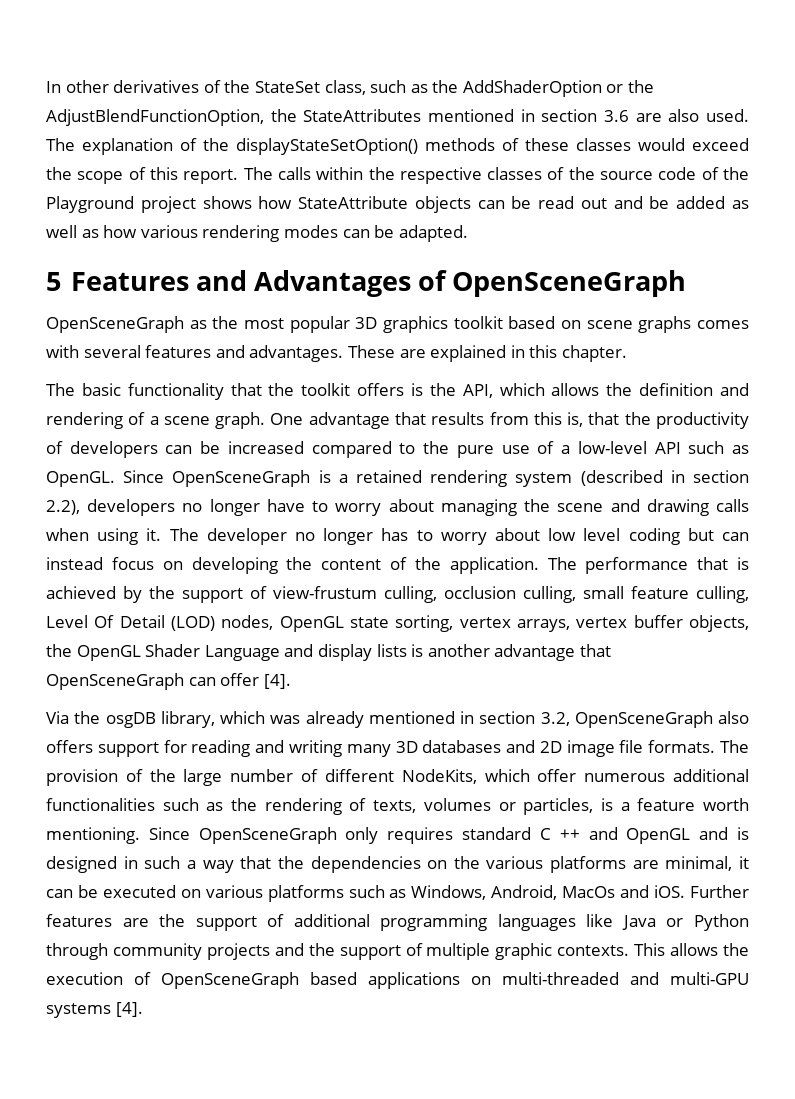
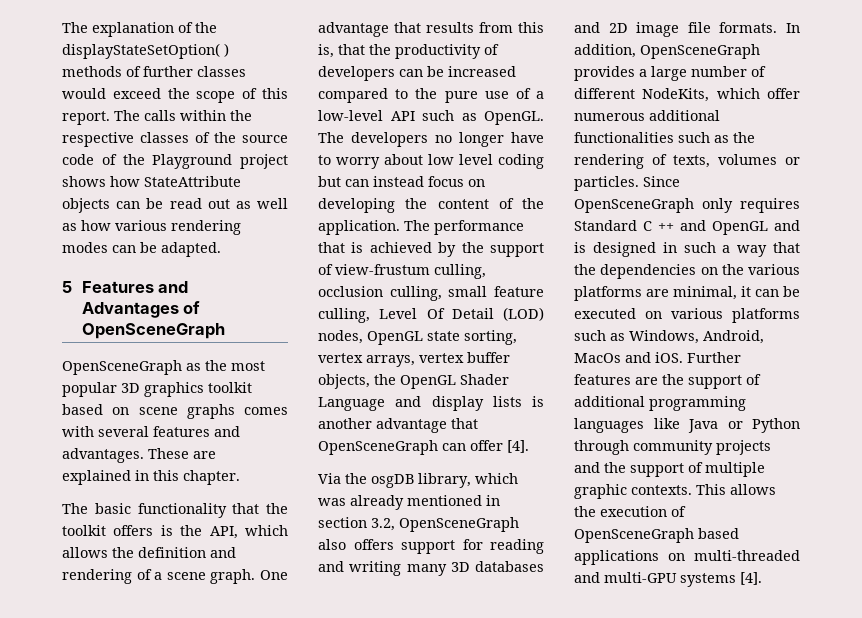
[46,80,655,97] [46,109,749,126] In other derivatives of the StateSet class, such as the AddShaderOption or the AdjustBlendFunctionOption, the StateAttributes mentioned in section 3.6 are also used. -> (62, 27) none
[236,138,418,155] displayStateSetOption() -> [62,43,229,59] displayStateSetOption( )
[525,138,569,151] these -> [143,66,193,77] further
[613,196,726,209] and be added -> (230, 204) none
[123,470,749,487] [46,500,80,515] Since OpenSceneGraph is a retained rendering system (described in section 2.2), -> [318,132,344,143] The
[440,499,749,516] [46,528,540,545] managing the scene and drawing calls when using it. The developer no longer has to worry about -> (423, 159) none
[720,740,750,753] [46,769,176,786] The provision of the -> [786,23,800,33] [574,44,760,59] [574,66,647,81] In addition, OpenSceneGraph provides a
[523,798,749,815] [46,827,140,844] particles, is a feature worth mentioning. -> [574,176,639,191] particles.
[462,827,532,840] standard -> [574,220,637,231] Standard

